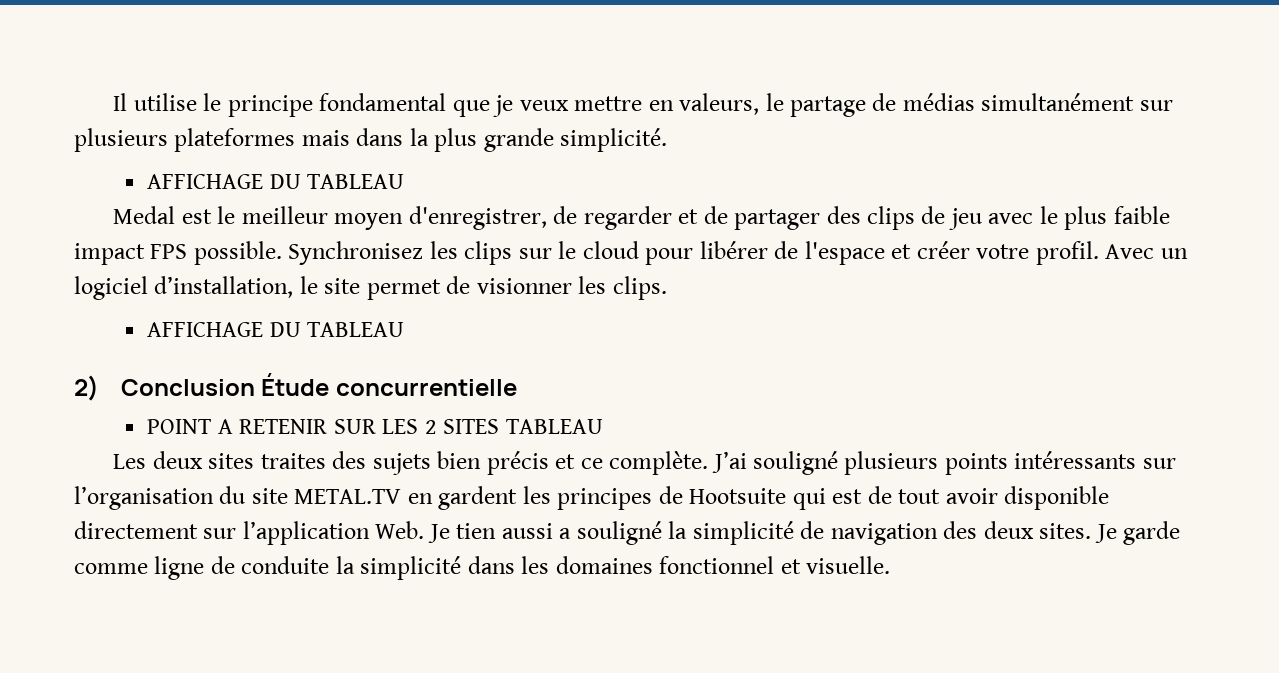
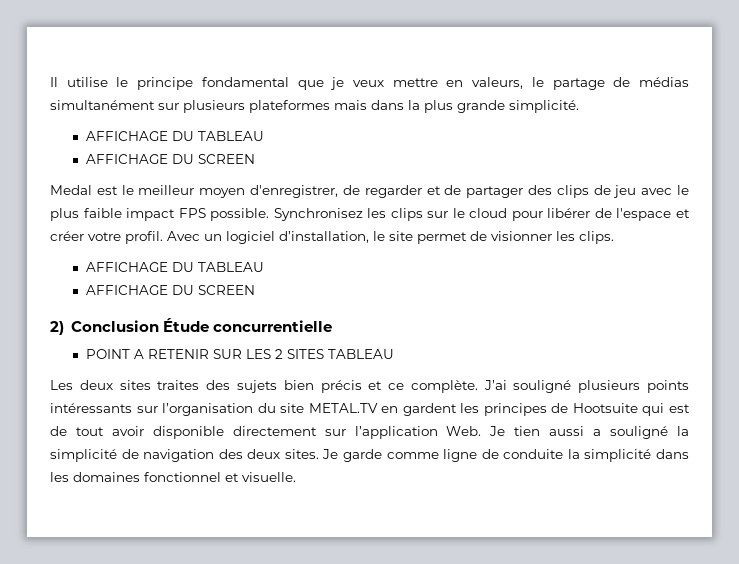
(405, 181) none -> [85,154,255,164] // AFFICHAGE DU SCREEN
(405, 329) none -> [85,285,255,295] // AFFICHAGE DU SCREEN

